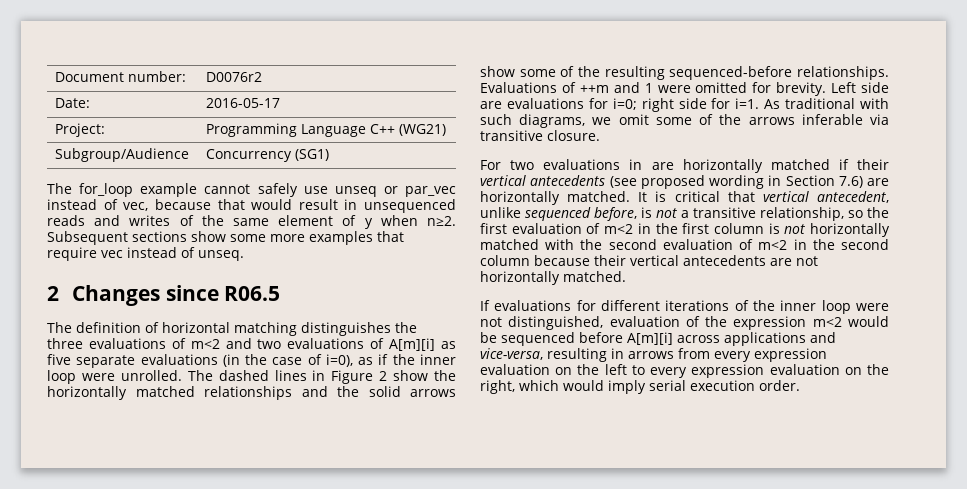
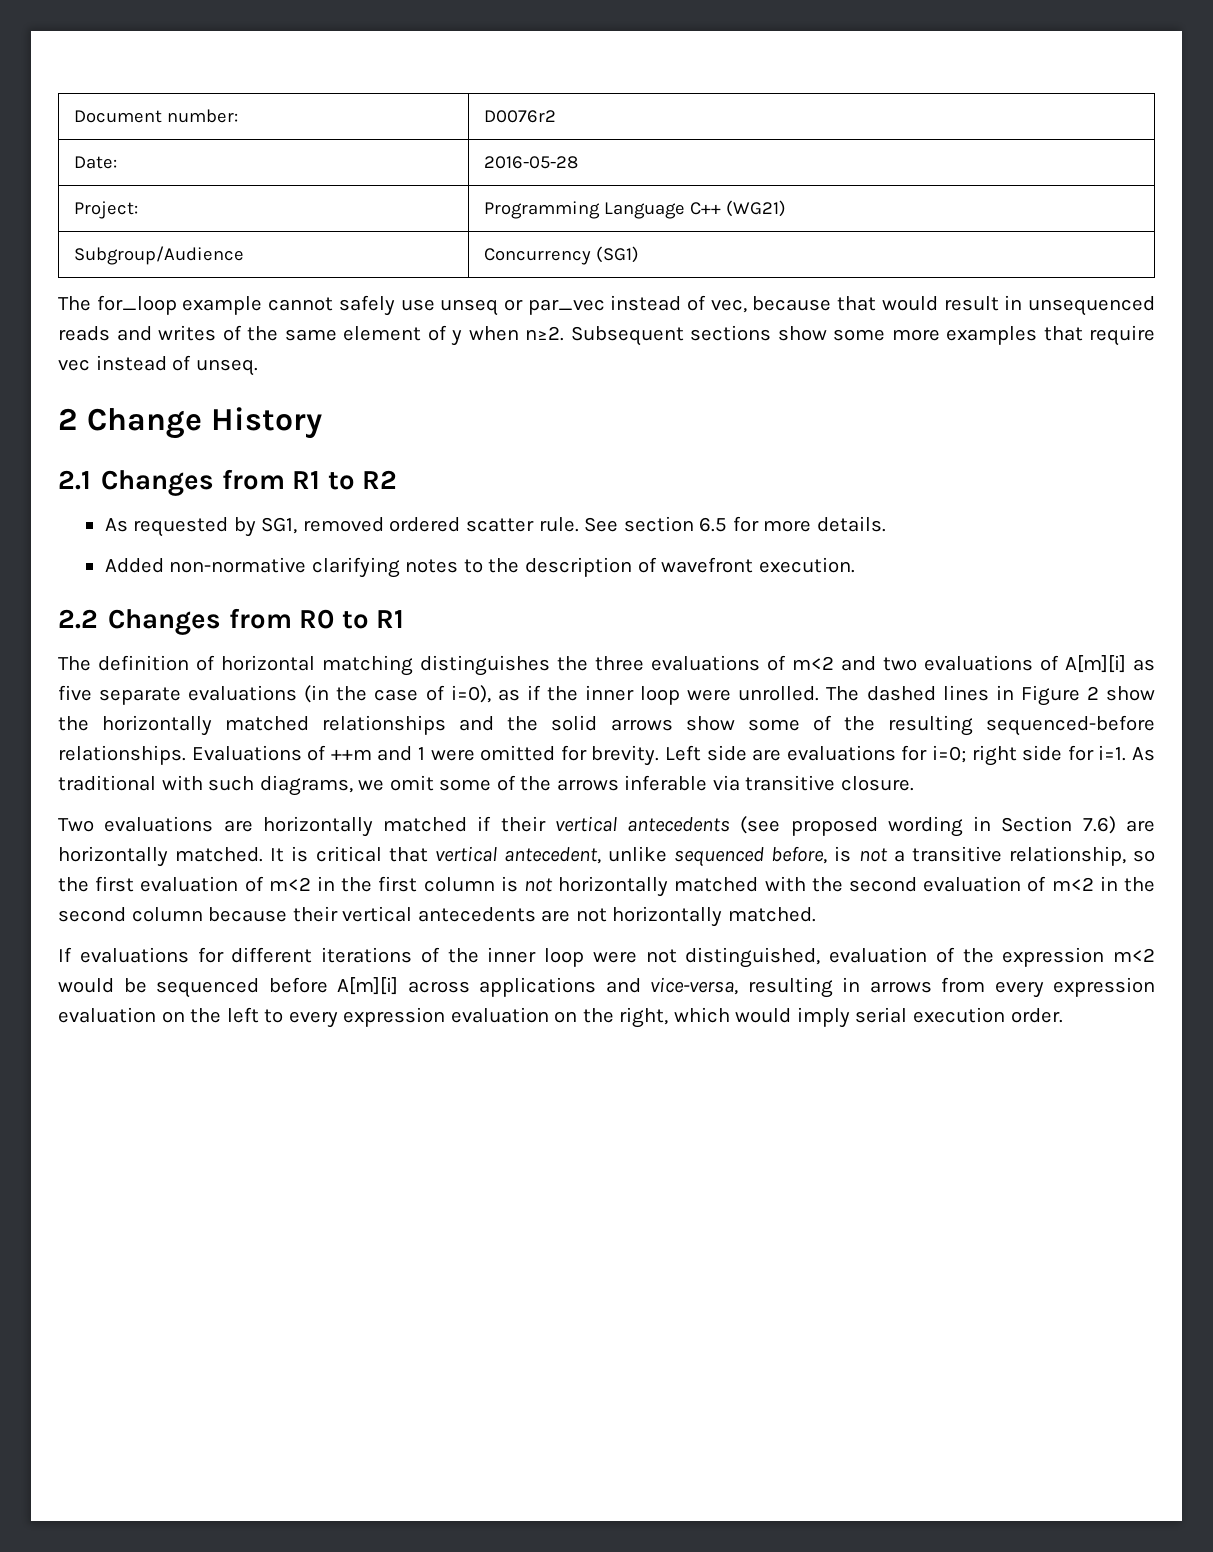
[206,98,281,108] 2016-05-17 -> [484,156,579,169] 2016-05-28
[72,285,281,306] Changes since R06.5 -> [87,407,322,439] [58,469,397,496] [104,516,886,537] [104,557,855,578] [58,608,404,635] Change History // 2.1 Changes from R1 to R2 // As requested by SG1, removed ordered scatter rule. See section 6.5 for more details. // Added non-normative clarifying notes to the description of wavefront execution. // 2.2 Changes from R0 to R1
[480,159,643,170] For two evaluations in -> [58,816,214,832] Two evaluations

